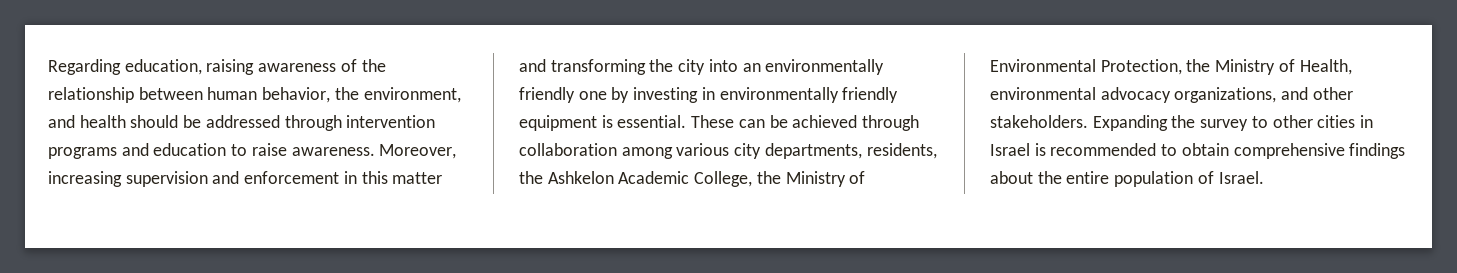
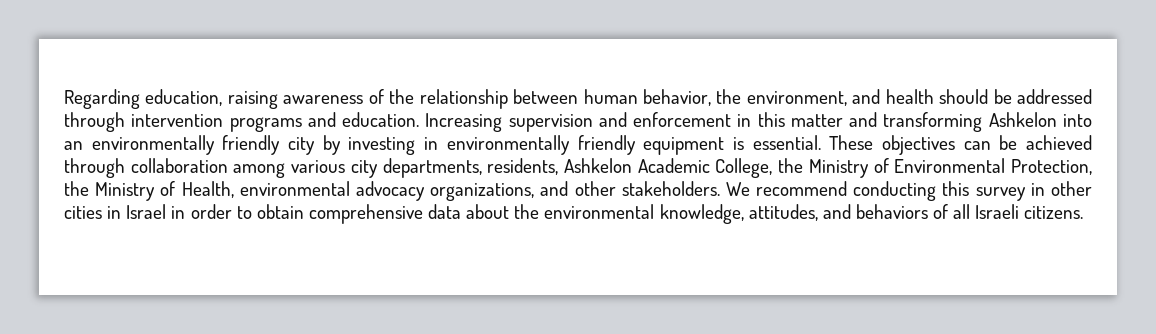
[153,143,457,159] [48,171,122,187] education to raise awareness. Moreover, increasing -> [342,112,503,132] education. Increasing
[649,59,706,75] the city -> [988,112,1057,127] Ashkelon
[578,91,607,100] one -> [288,137,316,155] city
(735, 121) none -> [881,135,955,155] objectives
[519,171,543,184] the -> (559, 166) none
[1092,115,1268,131] Expanding the survey to -> [725,181,1045,201] We recommend conducting this survey in
[1034,143,1157,156] is recommended -> [171,204,232,219] in order
[1349,143,1406,159] findings -> [428,204,462,219] data
[1066,171,1264,187] entire population of Israel. -> [544,204,1084,224] environmental knowledge, attitudes, and behaviors of all Israeli citizens.

